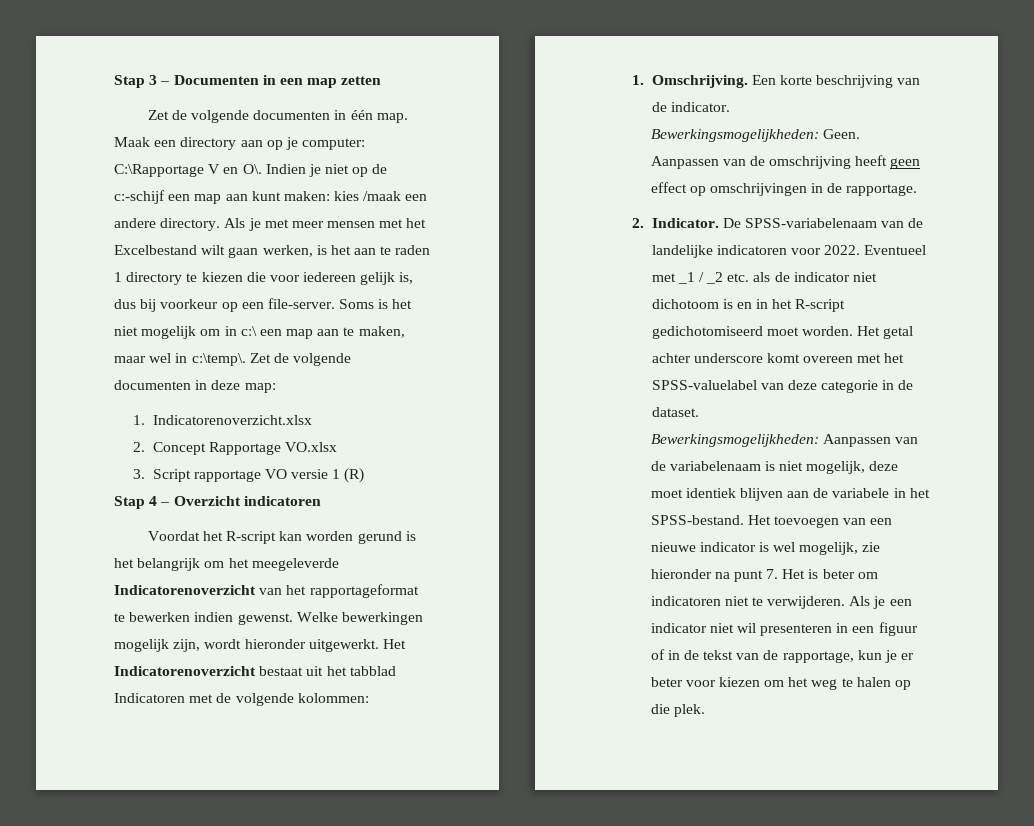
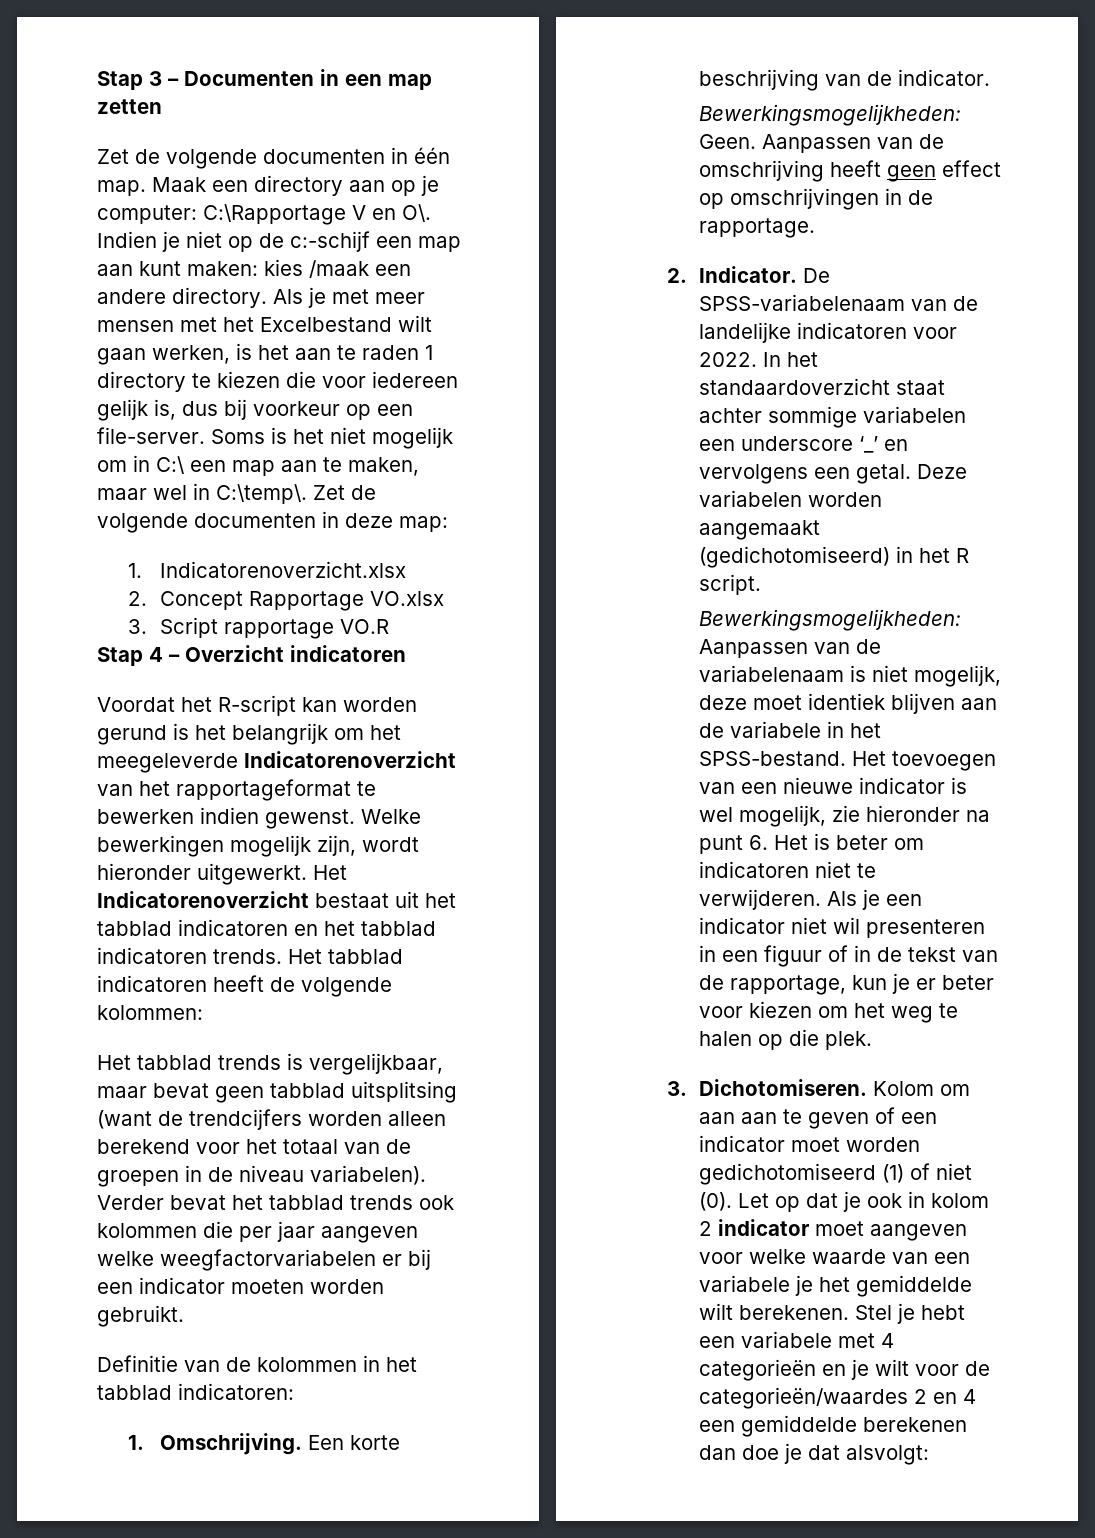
[240,326,257,336] c:\ -> [156,456,184,474] C:\
[191,353,246,366] c:\temp\. -> [216,484,307,504] C:\temp\.
[264,468,365,483] VO versie 1 (R) -> [339,619,389,634] VO.R
[114,693,369,706] Indicatoren met de volgende kolommen: -> [178,919,436,936] [97,947,403,964] [97,975,392,997] [97,1005,203,1020] [97,1053,443,1075] [97,1081,457,1103] [97,1109,446,1130] [97,1139,411,1154] [97,1165,426,1187] [97,1195,454,1210] [97,1221,418,1243] [97,1249,431,1271] [97,1277,384,1294] [97,1305,184,1327] [97,1355,417,1372] [97,1383,294,1400] indicatoren en het tabblad indicatoren trends. Het tabblad indicatoren heeft de volgende kolommen: // Het tabblad trends is vergelijkbaar, maar bevat geen tabblad uitsplitsing (want de trendcijfers worden alleen berekend voor het totaal van de groepen in de niveau variabelen). Verder bevat het tabblad trends ook kolommen die per jaar aangeven welke weegfactorvariabelen er bij een indicator moeten worden gebruikt. // Definitie van de kolommen in het tabblad indicatoren:
[864,245,927,255] [651,272,878,284] [651,299,846,312] [651,326,914,339] [651,353,905,363] [651,380,914,393] [651,407,699,417] Eventueel met _1 / _2 etc. als de indicator niet dichotoom is en in het R-script gedichotomiseerd moet worden. Het getal achter underscore komt overeen met het SPSS-valuelabel van deze categorie in de dataset. -> [762,352,818,367] [698,378,945,395] [698,406,966,428] [698,436,908,453] [698,464,967,484] [698,490,882,507] [698,520,820,540] [698,546,969,568] [698,574,761,595] In het standaardoverzicht staat achter sommige variabelen een underscore ‘_’ en vervolgens een getal. Deze variabelen worden aangemaakt (gedichotomiseerd) in het R script.
[766,569,779,579] 7. -> [748,835,768,850] 6.
(705, 710) none -> [667,1079,970,1096] [698,1107,937,1129] [698,1135,920,1152] [698,1163,972,1185] [698,1191,989,1212] [698,1219,967,1241] [698,1249,970,1264] [698,1275,972,1297] [698,1303,965,1324] [698,1331,894,1348] [698,1359,990,1381] [698,1387,976,1409] [698,1415,967,1437] [698,1443,929,1465] // 3. Dichotomiseren. Kolom om aan aan te geven of een indicator moet worden gedichotomiseerd (1) of niet (0). Let op dat je ook in kolom 2 indicator moet aangeven voor welke waarde van een variabele je het gemiddelde wilt berekenen. Stel je hebt een variabele met 4 categorieën en je wilt voor de categorieën/waardes 2 en 4 een gemiddelde berekenen dan doe je dat alsvolgt:

